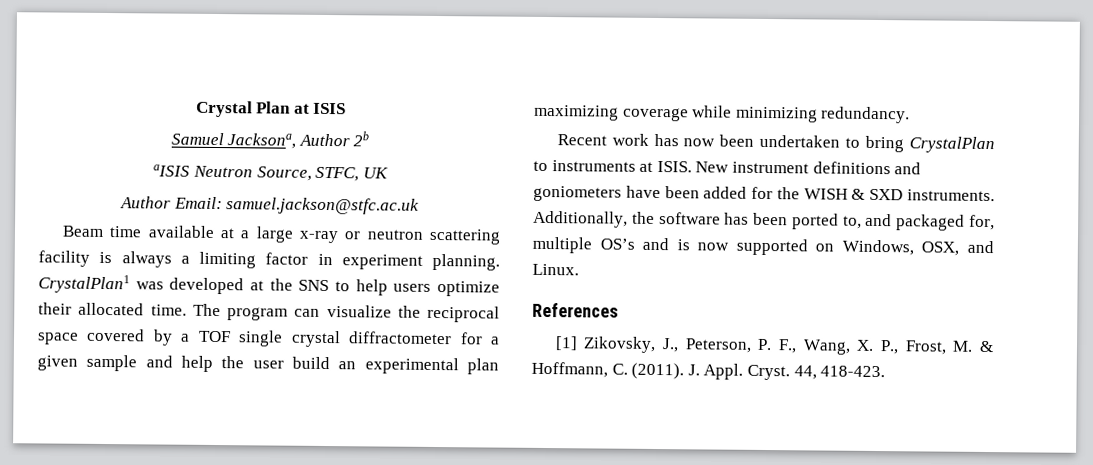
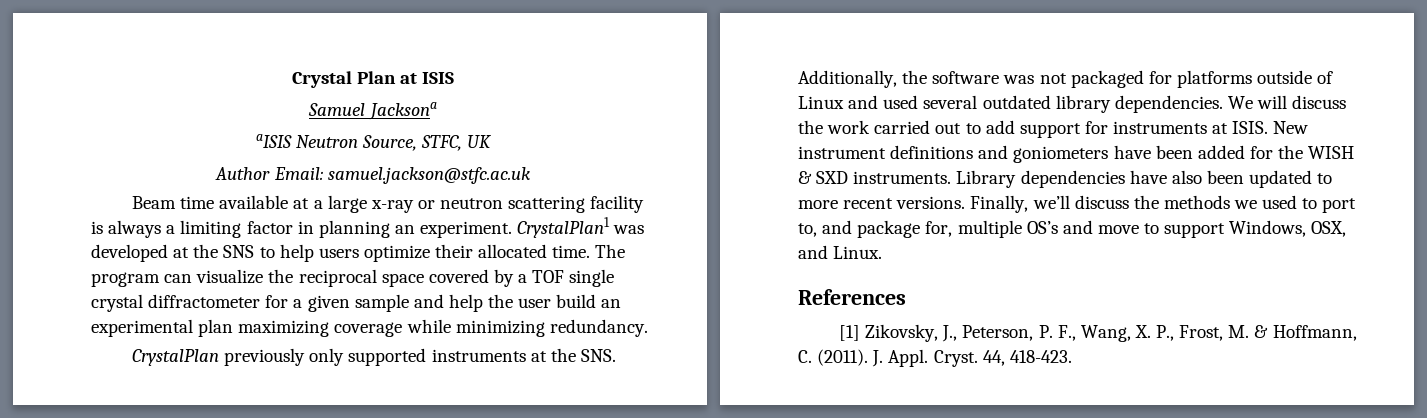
[227,131,370,149] Jacksona, Author 2b -> [368,102,437,120] Jacksona
[341,253,500,271] experiment planning. -> [318,220,513,238] planning an experiment.
[556,133,995,154] [533,160,548,172] Recent work has now been undertaken to bring CrystalPlan to -> [132,348,616,366] [798,70,1334,88] [798,95,1347,113] [798,120,1108,138] CrystalPlan previously only supported instruments at the SNS. Additionally, the software was not packaged for platforms outside of Linux and used several outdated library dependencies. We will discuss the work carried out to add support for
[533,210,839,230] Additionally, the software has been ported -> [956,170,1333,188] [798,195,1357,213] Library dependencies have also been updated to more recent versions. Finally, we’ll discuss the methods we used to port
[896,214,966,231] packaged -> [857,220,921,238] package
[676,238,835,256] is now supported on -> [1097,223,1226,238] move to support

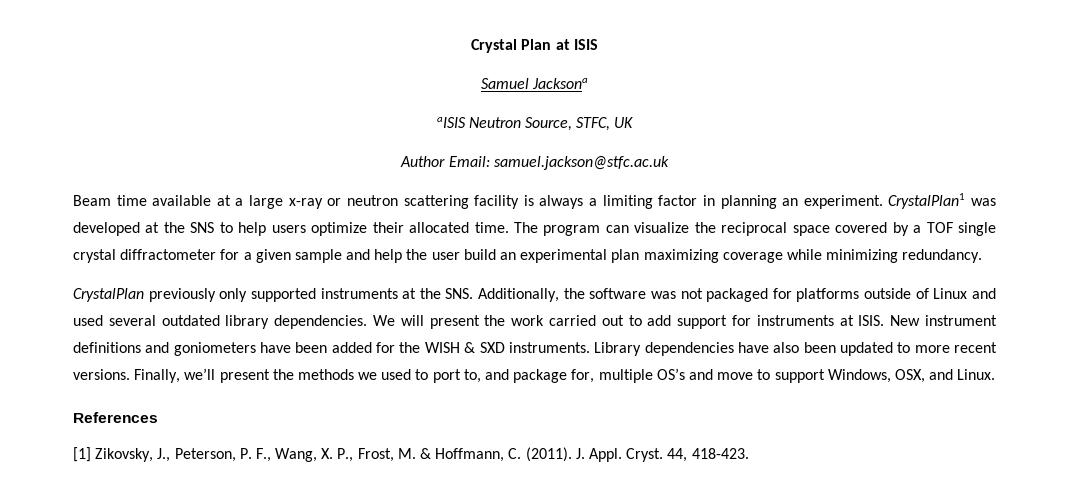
[1292,95,1347,109] discuss -> [429,315,480,329] present
[1074,195,1129,209] discuss -> [219,369,270,383] present

